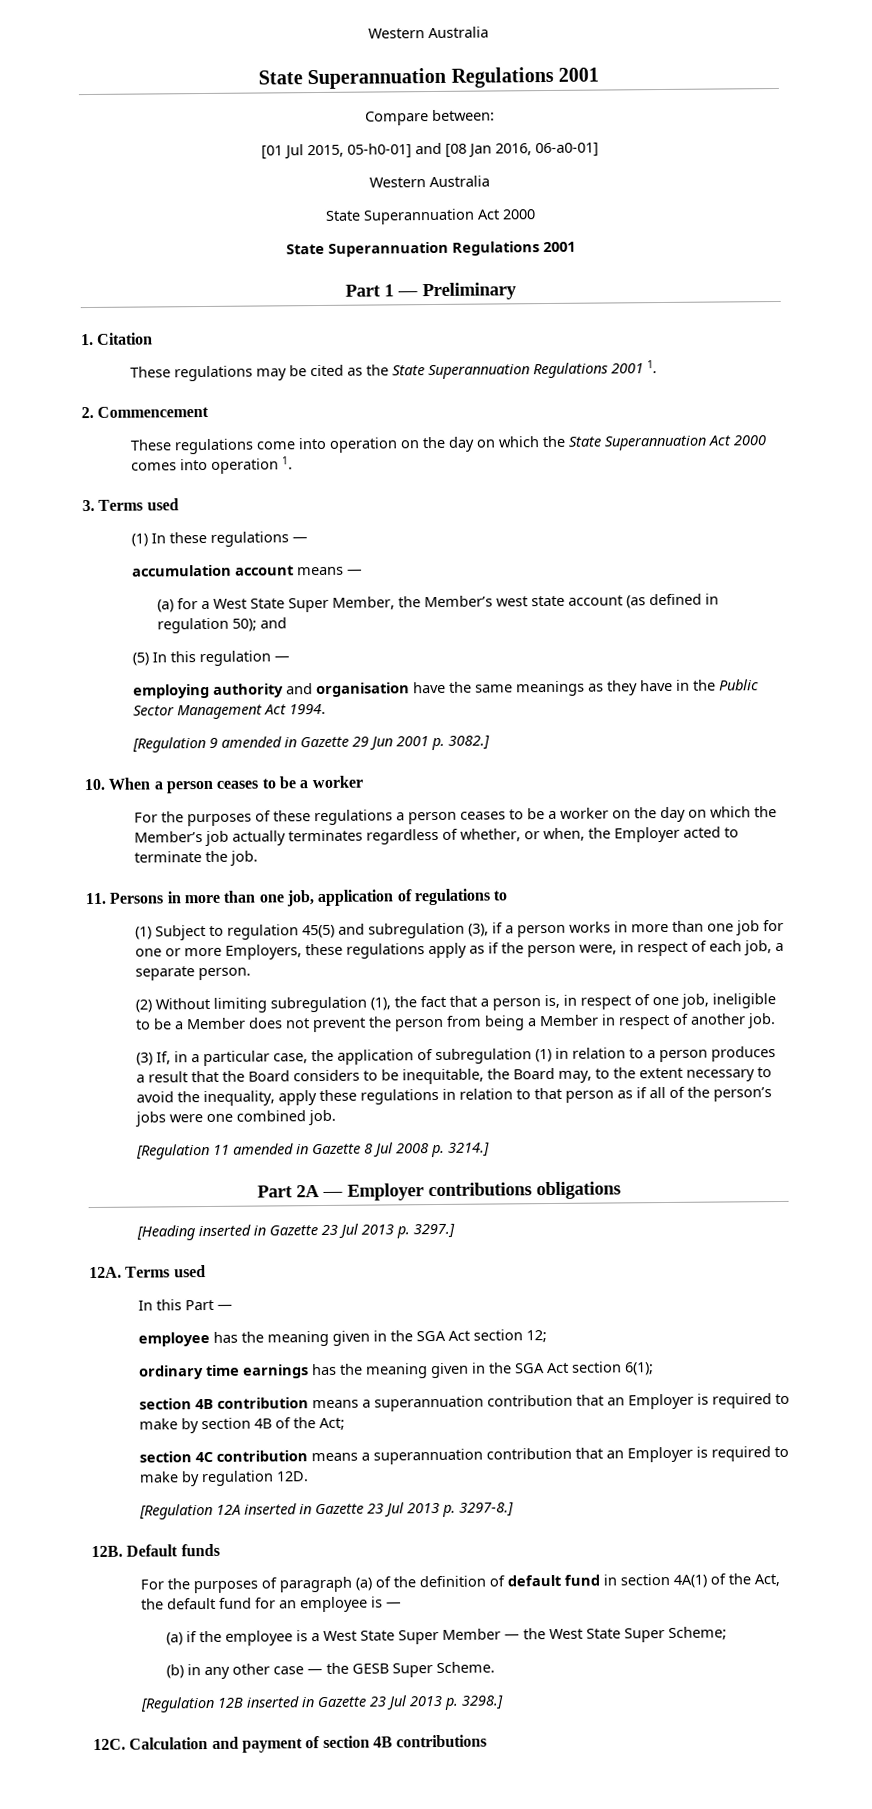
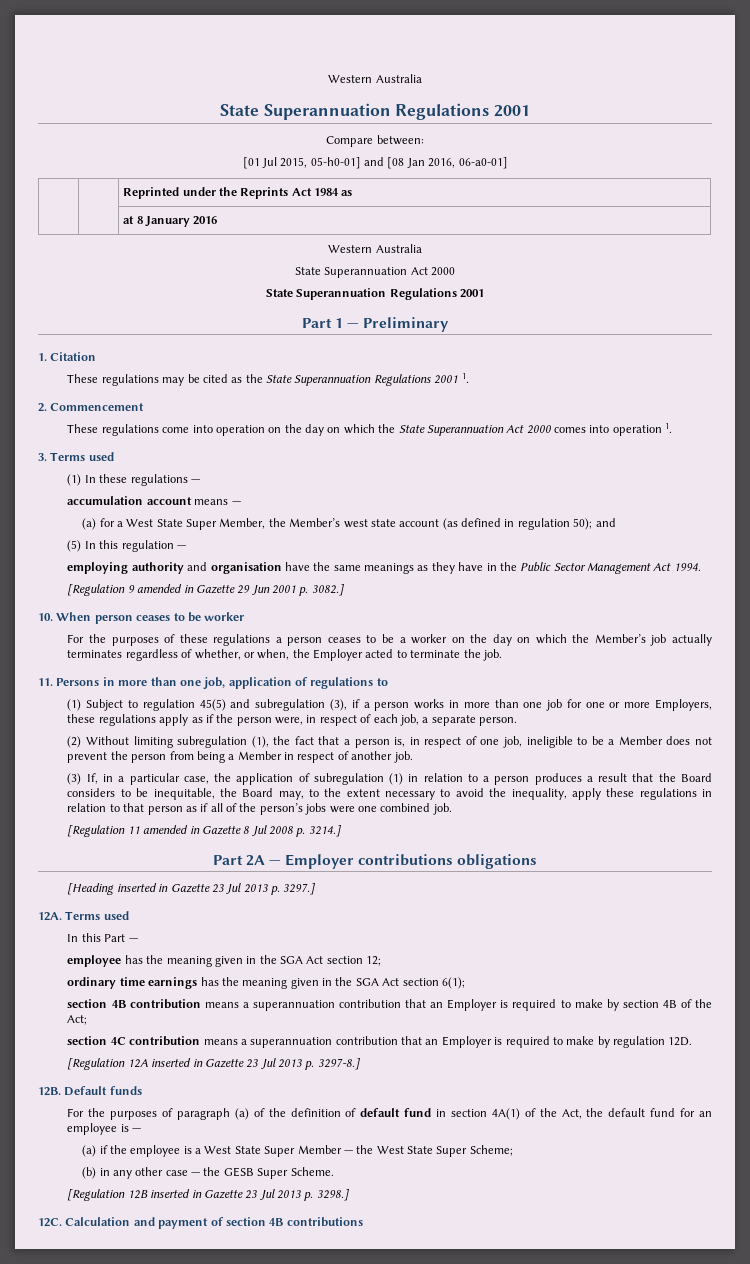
(599, 150) none -> [123,187,353,199] [123,216,218,227] // | | Reprinted under the Reprints Act 1984 as // | | at 8 January 2016
[153,776,309,794] a person ceases to be a -> [94,612,201,624] person ceases to be

